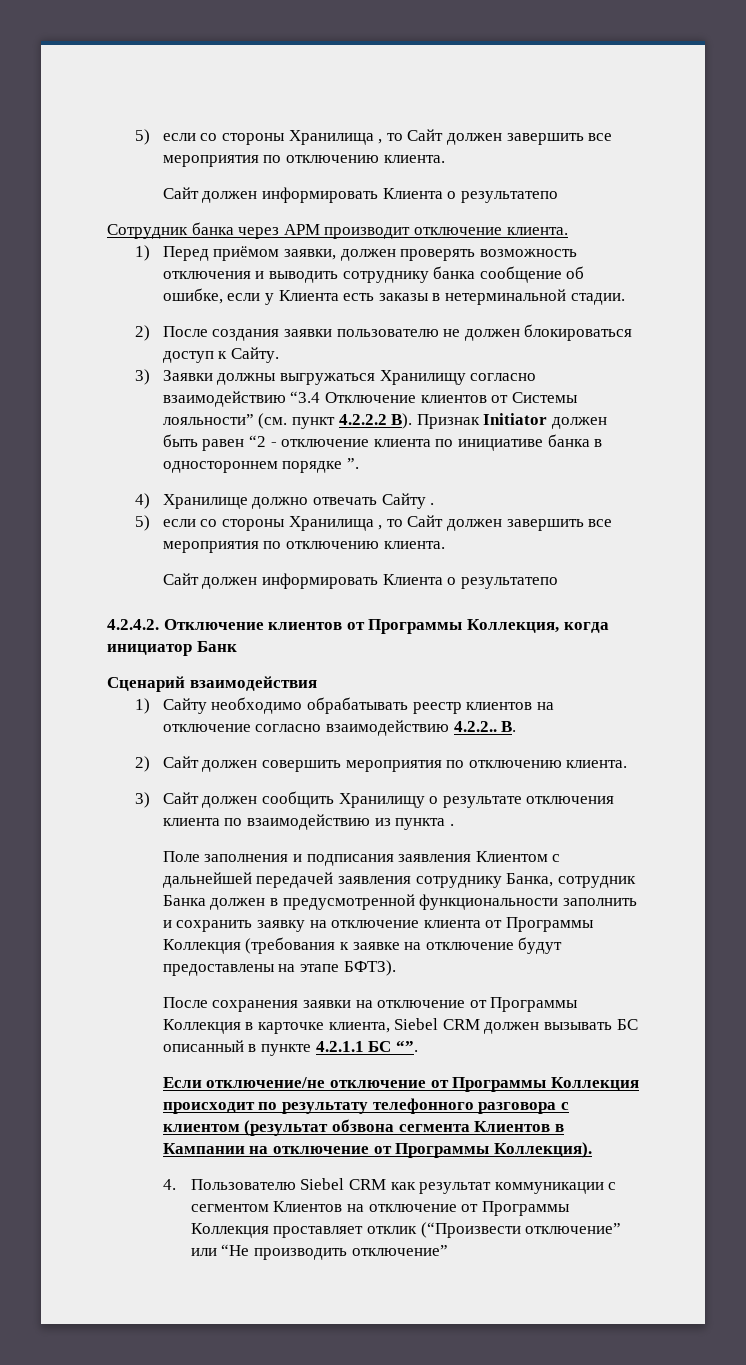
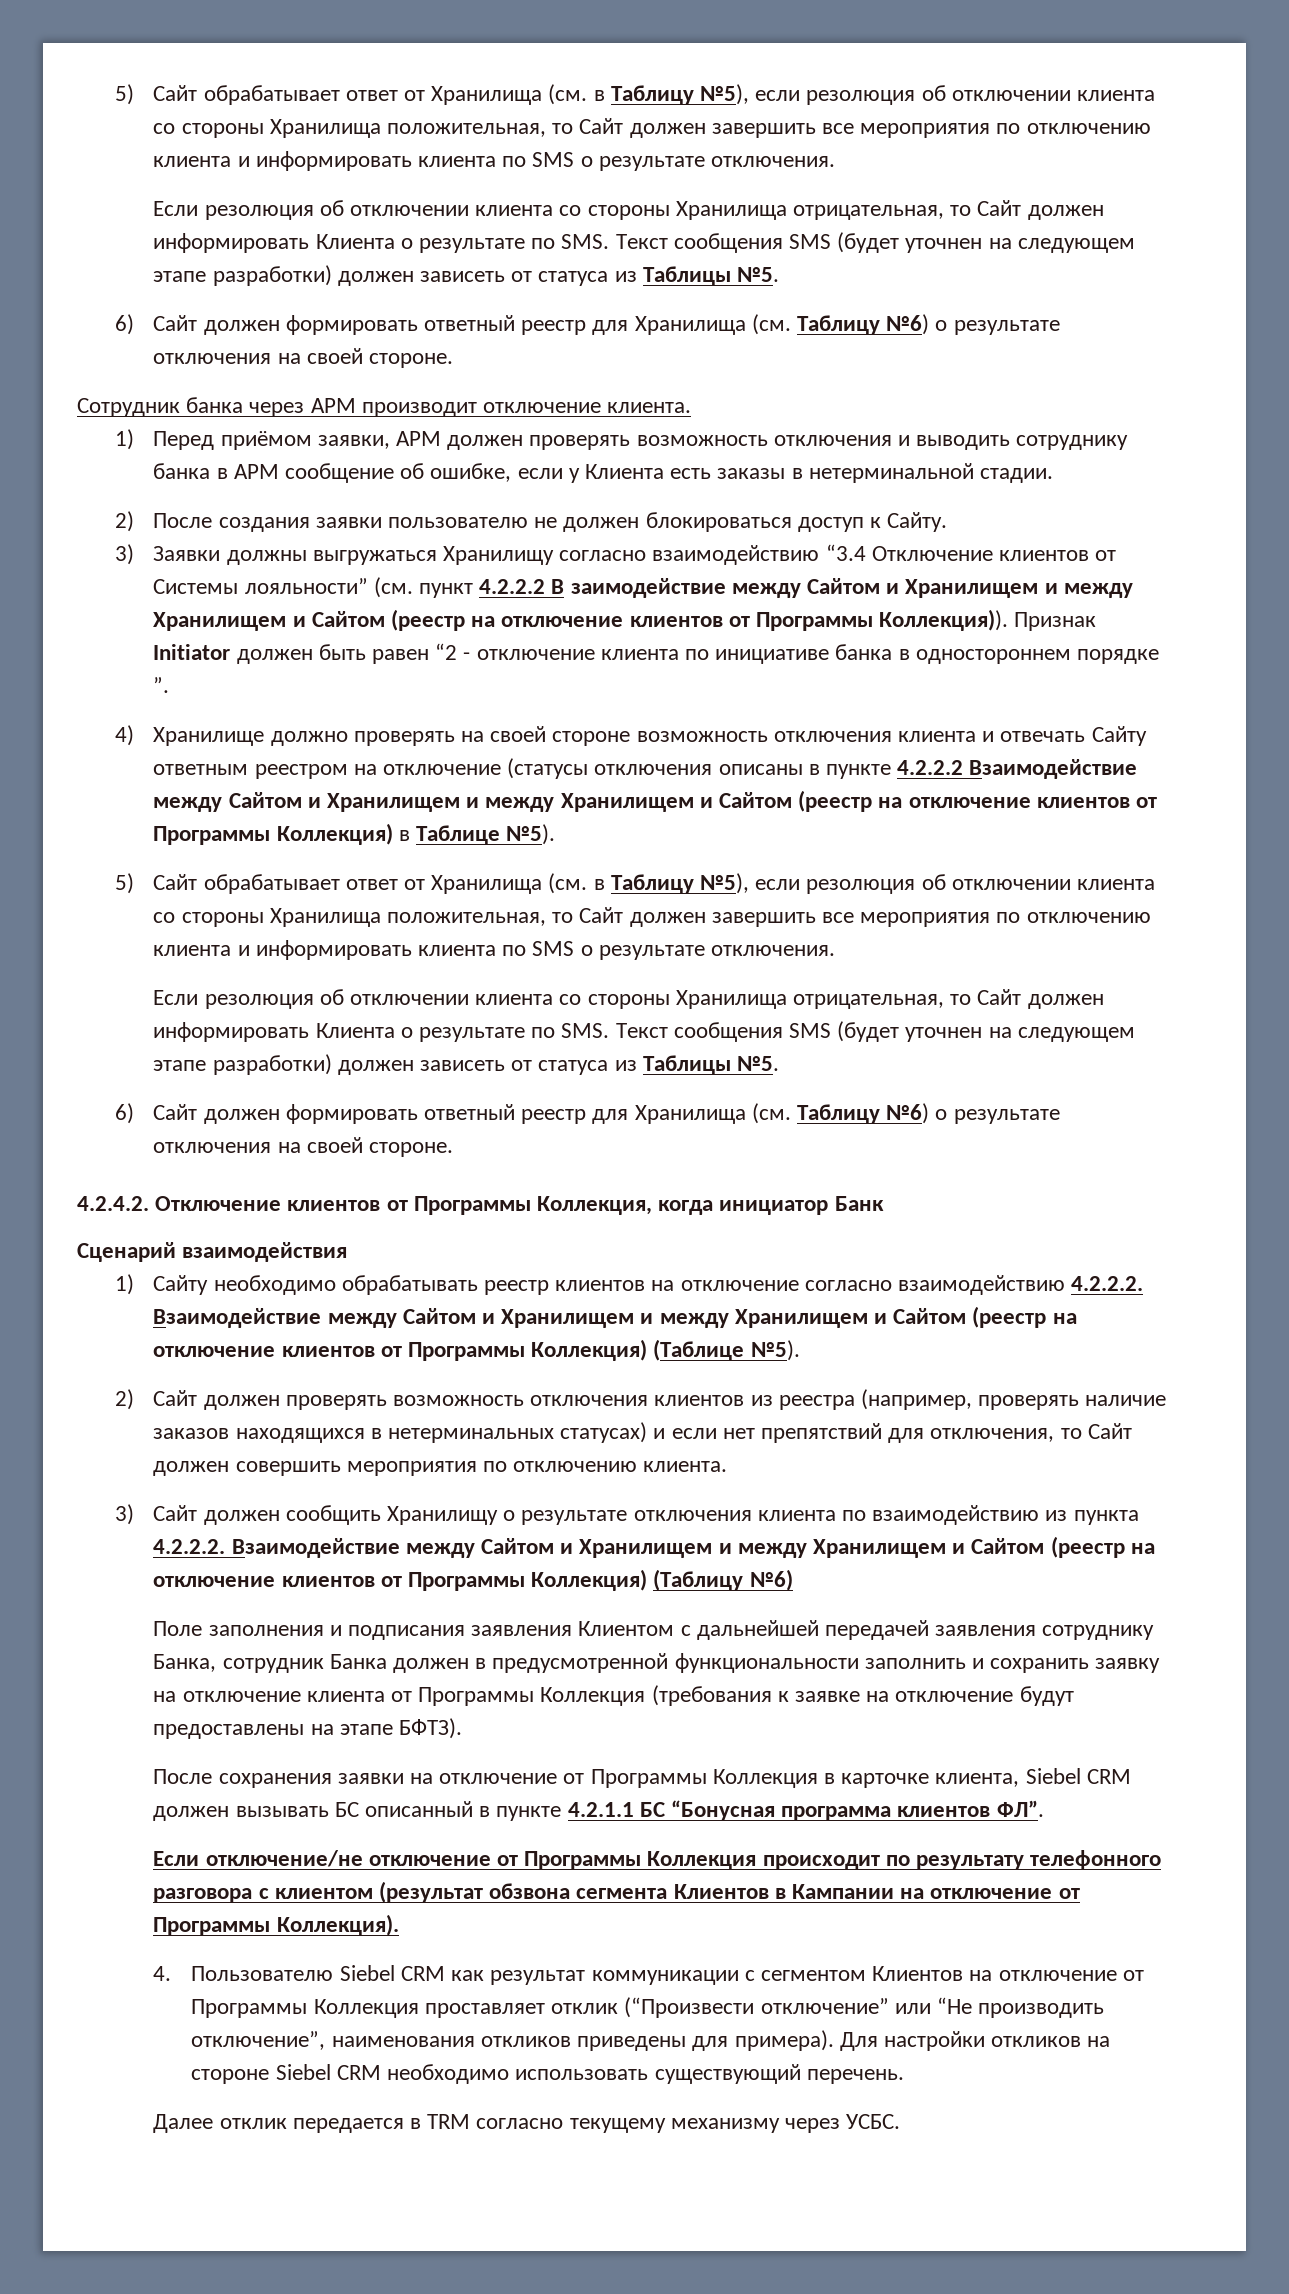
[134,129,613,145] [162,155,445,167] [162,187,558,203] 5) если со стороны Хранилища , то Сайт должен завершить все мероприятия по отключению клиента. // Сайт должен информировать Клиента о результатепо -> [115,84,1156,105] [153,118,1151,138] [153,151,836,171] [153,200,1104,220] [153,232,1135,253] [153,265,780,286] [115,314,1060,335] [153,348,453,368] 5) Сайт обрабатывает ответ от Хранилища (см. в Таблицу №5), если резолюция об отключении клиента со стороны Хранилища положительная, то Сайт должен завершить все мероприятия по отключению клиента и информировать клиента по SMS о результате отключения. // Если резолюция об отключении клиента со стороны Хранилища отрицательная, то Сайт должен информировать Клиента о результате по SMS. Текст сообщения SMS (будет уточнен на следующем этапе разработки) должен зависеть от статуса из Таблицы №5. // 6) Сайт должен формировать ответный реестр для Хранилища (см. Таблицу №6) о результате отключения на своей стороне.
(337, 254) none -> [395,431,441,446] АРМ
(476, 272) none -> [216,464,279,479] в АРМ
[391,413,413,429] В). -> [551,578,1133,598] [153,609,1009,631] В заимодействие между Сайтом и Хранилищем и между Хранилищем и Сайтом (реестр на отключение клиентов от Программы Коллекция)).
[313,493,435,509] [134,515,613,531] [162,541,445,553] [162,573,558,589] отвечать Сайту . // 5) если со стороны Хранилища , то Сайт должен завершить все мероприятия по отключению клиента. // Сайт должен информировать Клиента о результатепо -> [353,726,1147,746] [153,758,1138,779] [153,790,1158,812] [153,823,556,845] [115,873,1156,894] [153,907,1151,927] [153,940,836,960] [153,989,1104,1009] [153,1021,1135,1042] [153,1054,780,1075] [115,1103,1060,1124] [153,1137,453,1157] проверять на своей стороне возможность отключения клиента и отвечать Сайту ответным реестром на отключение (статусы отключения описаны в пункте 4.2.2.2 Взаимодействие между Сайтом и Хранилищем и между Хранилищем и Сайтом (реестр на отключение клиентов от Программы Коллекция) в Таблице №5). // 5) Сайт обрабатывает ответ от Хранилища (см. в Таблицу №5), если резолюция об отключении клиента со стороны Хранилища положительная, то Сайт должен завершить все мероприятия по отключению клиента и информировать клиента по SMS о результате отключения. // Если резолюция об отключении клиента со стороны Хранилища отрицательная, то Сайт должен информировать Клиента о результате по SMS. Текст сообщения SMS (будет уточнен на следующем этапе разработки) должен зависеть от статуса из Таблицы №5. // 6) Сайт должен формировать ответный реестр для Хранилища (см. Таблицу №6) о результате отключения на своей стороне.
[453,721,517,732] [134,756,150,772] 4.2.2.. В. // 2) -> [1071,1276,1144,1291] [153,1306,1077,1328] [153,1339,800,1361] [115,1389,1167,1410] [153,1422,1082,1443] 4.2.2.2. Взаимодействие между Сайтом и Хранилищем и между Хранилищем и Сайтом (реестр на отключение клиентов от Программы Коллекция) (Таблице №5). // 2) Сайт должен проверять возможность отключения клиентов из реестра (например, проверять наличие заказов находящихся в нетерминальных статусах) и если нет препятствий для отключения, то
[449,824,454,826] . -> [153,1536,1155,1558] [153,1569,793,1591] 4.2.2.2. Взаимодействие между Сайтом и Хранилищем и между Хранилищем и Сайтом (реестр на отключение клиентов от Программы Коллекция) (Таблицу №6)
[395,1040,418,1052] “”. -> [671,1800,1044,1821] “Бонусная программа клиентов ФЛ”.
[351,1245,448,1256] отключение” -> [191,2030,1111,2051] [191,2064,904,2084] [153,2114,901,2133] отключение”, наименования откликов приведены для примера). Для настройки откликов на стороне Siebel CRM необходимо использовать существующий перечень. // Далее отклик передается в TRM согласно текущему механизму через УСБС.

